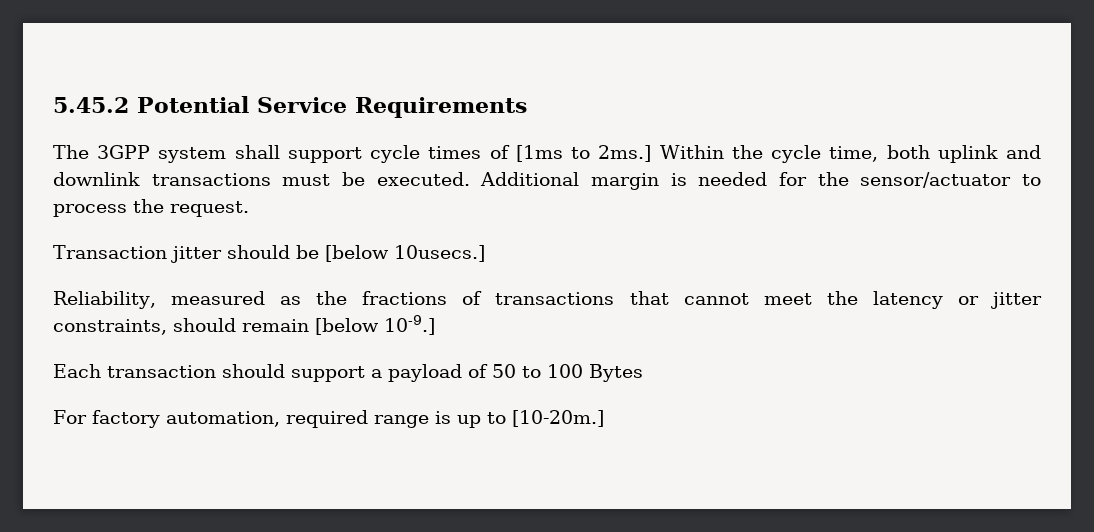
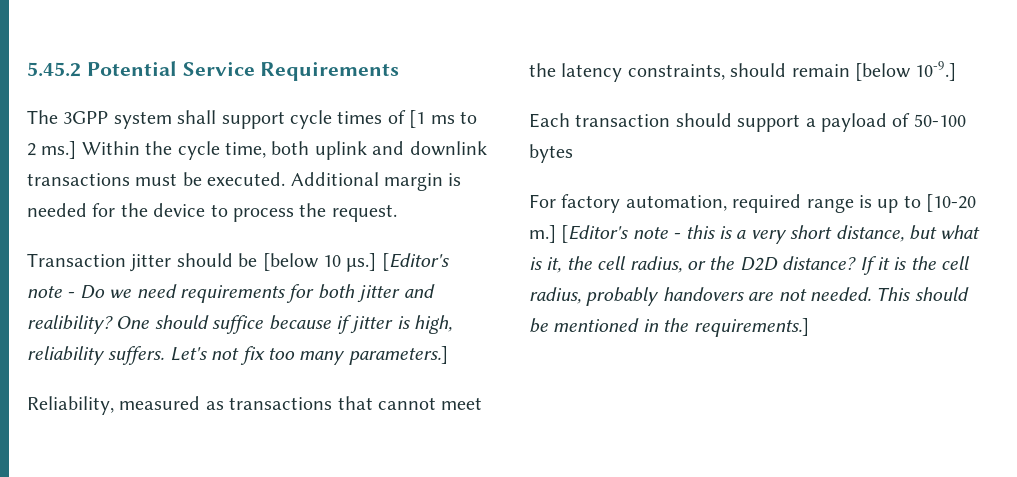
[515,145,652,162] [1ms to 2ms.] -> [409,110,477,128] [27,141,77,159] [1 ms to 2 ms.]
[860,172,1012,188] sensor/actuator -> [153,203,206,217] device
[394,245,485,262] 10usecs.] -> [323,253,449,272] [27,284,435,303] [27,315,453,334] [27,346,448,365] 10 μs.] [Editor's note - Do we need requirements for both jitter and realibility? One should suffice because if jitter is high, reliability suffers. Let's not fix too many parameters.]
[316,291,483,305] the fractions of -> (224, 405) none
[957,292,1042,309] or jitter -> (623, 72) none
[492,364,643,382] 50 to 100 Bytes -> [913,114,966,127] [529,144,573,163] 50-100 bytes
[511,410,604,427] [10-20m.] -> [926,194,977,212] [529,225,981,244] [529,256,971,275] [529,287,969,306] [529,318,809,337] [10-20 m.] [Editor's note - this is a very short distance, but what is it, the cell radius, or the D2D distance? If it is the cell radius, probably handovers are not needed. This should be mentioned in the requirements.]

